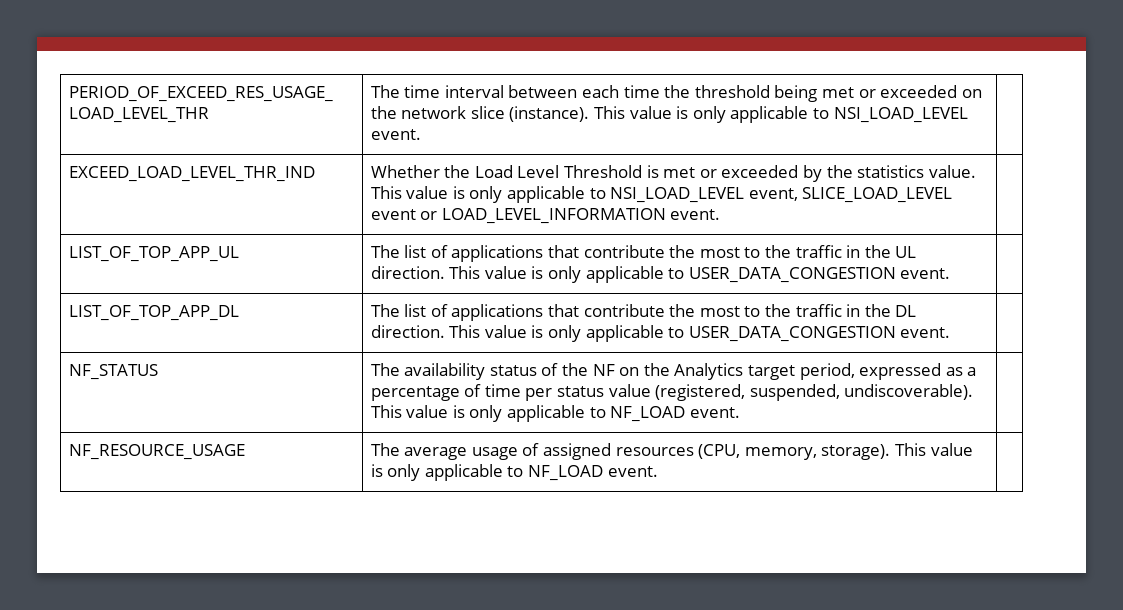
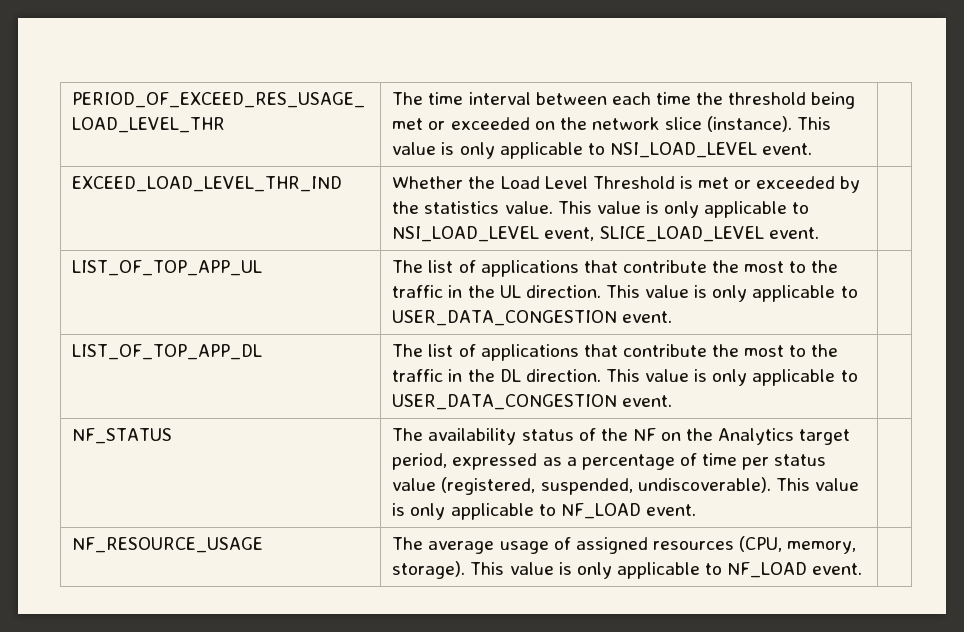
[370,208,666,224] event or LOAD_LEVEL_INFORMATION -> (764, 234) none

